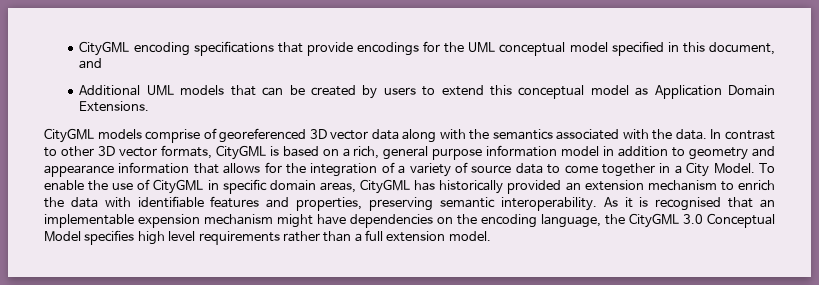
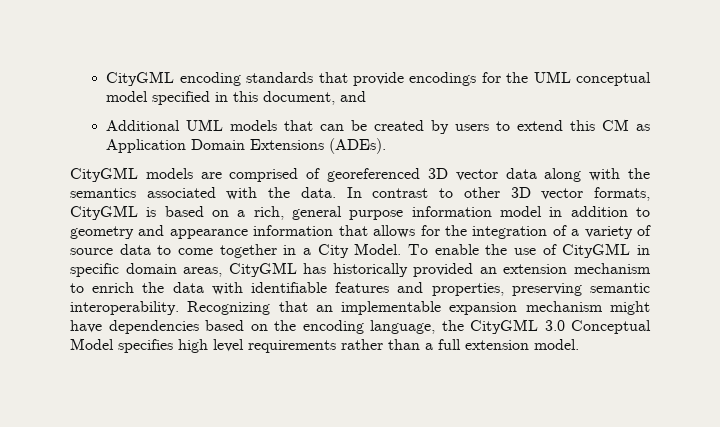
[193,41,274,56] specifications -> [246,72,314,83] standards
[518,85,629,99] conceptual model -> [602,119,630,131] CM
[79,101,150,112] Extensions. -> [250,138,387,154] Extensions (ADEs).
[145,129,201,143] comprise -> [200,168,299,182] are comprised
[603,197,722,211] As it is recognised -> [187,301,271,315] Recognizing
[138,214,200,228] expension -> [449,302,518,315] expansion
(433, 221) none -> [205,320,244,331] based

